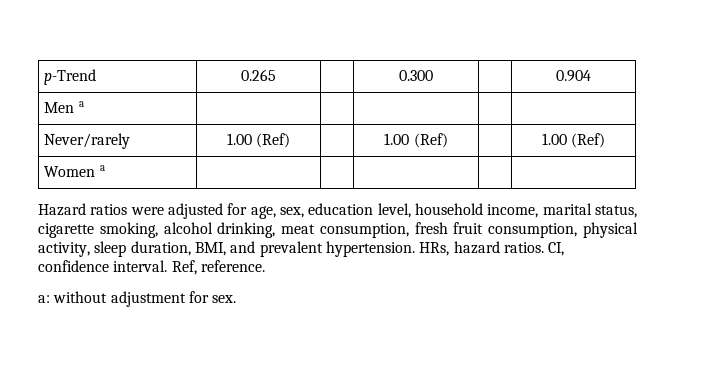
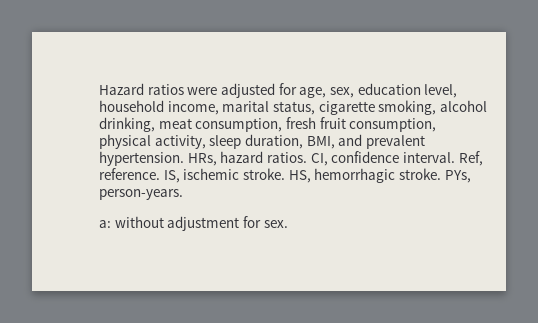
[44,69,97,85] [241,69,276,81] [399,70,433,81] [556,70,591,82] [44,101,84,113] [44,133,131,149] [226,133,291,148] [384,133,448,148] [541,133,606,148] [44,165,105,177] p-Trend | 0.265 | | 0.300 | | 0.904 // Men a | | | | | // Never/rarely | 1.00 (Ref) | | 1.00 (Ref) | | 1.00 (Ref) // Women a | | | | | // -> (99, 89) none
(265, 266) none -> [163,168,471,183] [99,189,183,200] IS, ischemic stroke. HS, hemorrhagic stroke. PYs, person-years.

